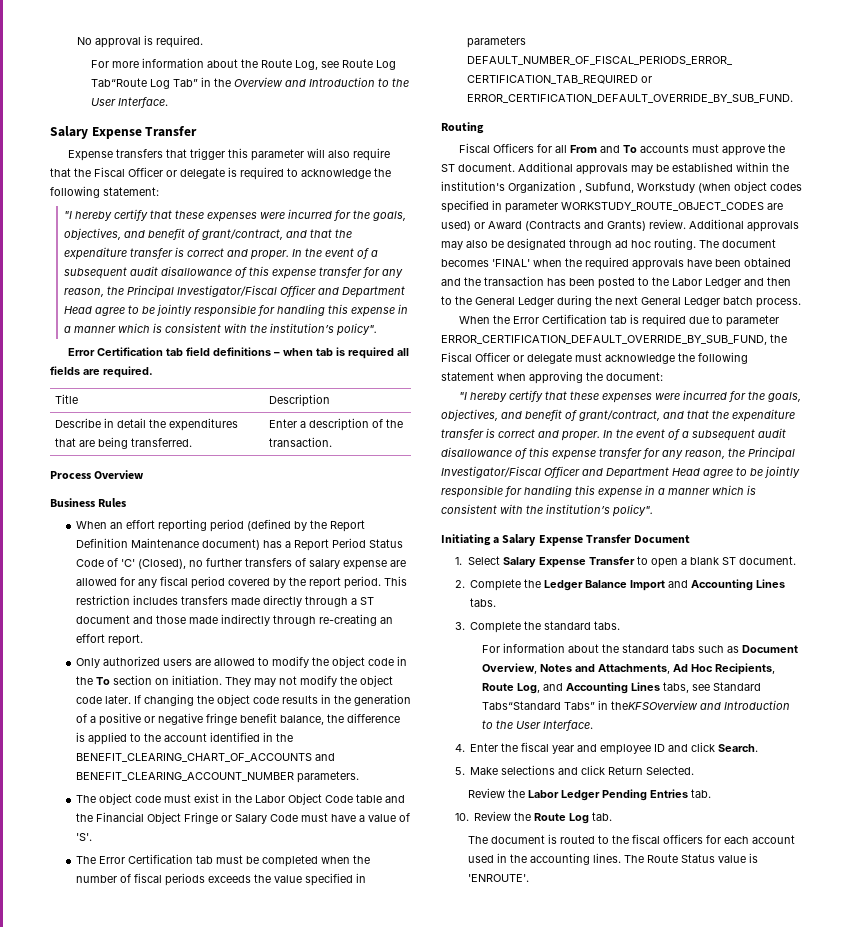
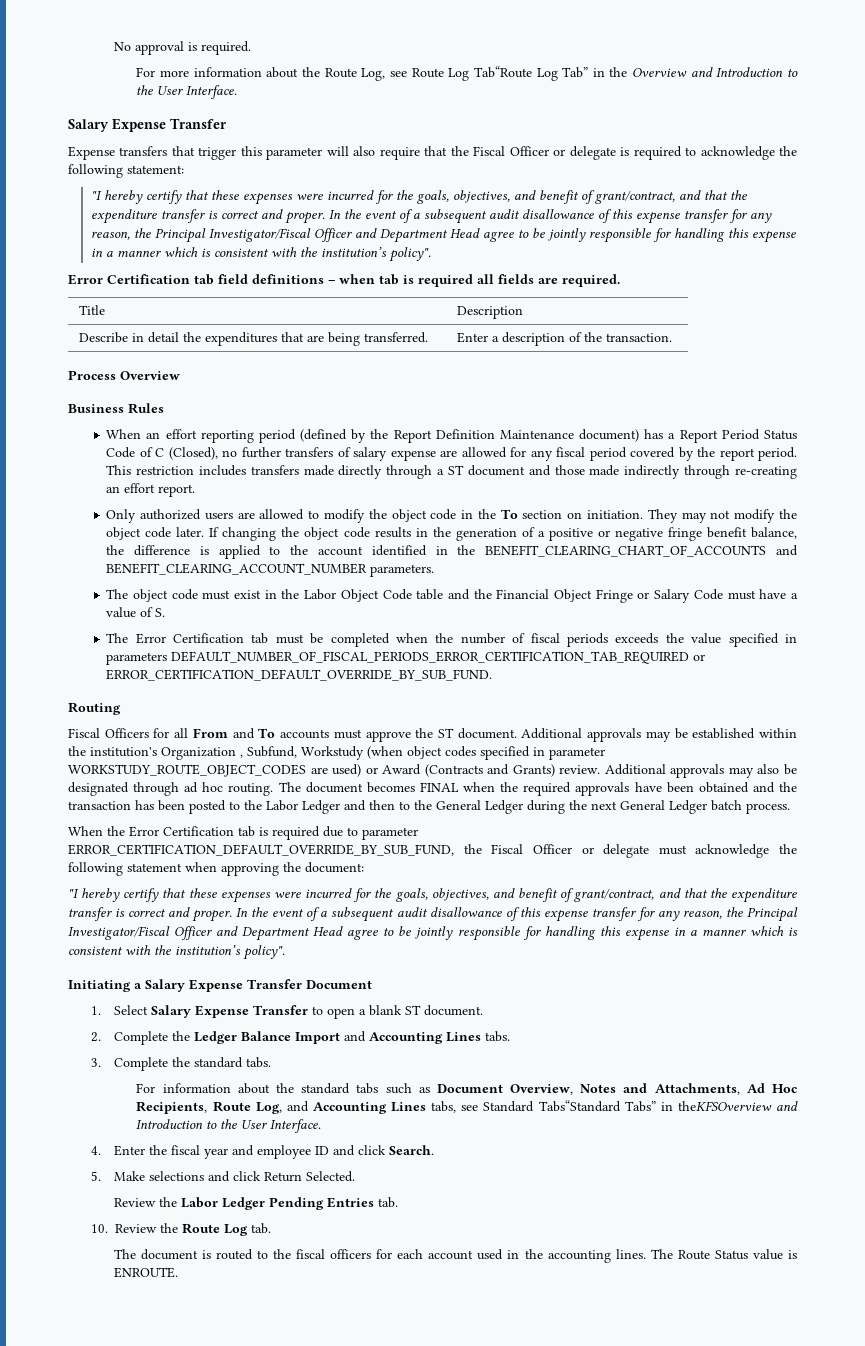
[120,559,135,567] 'C' -> [155,448,165,457] C
[75,833,92,841] 'S'. -> [155,608,166,617] S.
[492,259,530,267] 'FINAL' -> [419,782,459,792] FINAL
[468,874,530,882] 'ENROUTE'. -> [113,1267,178,1278] ENROUTE.

